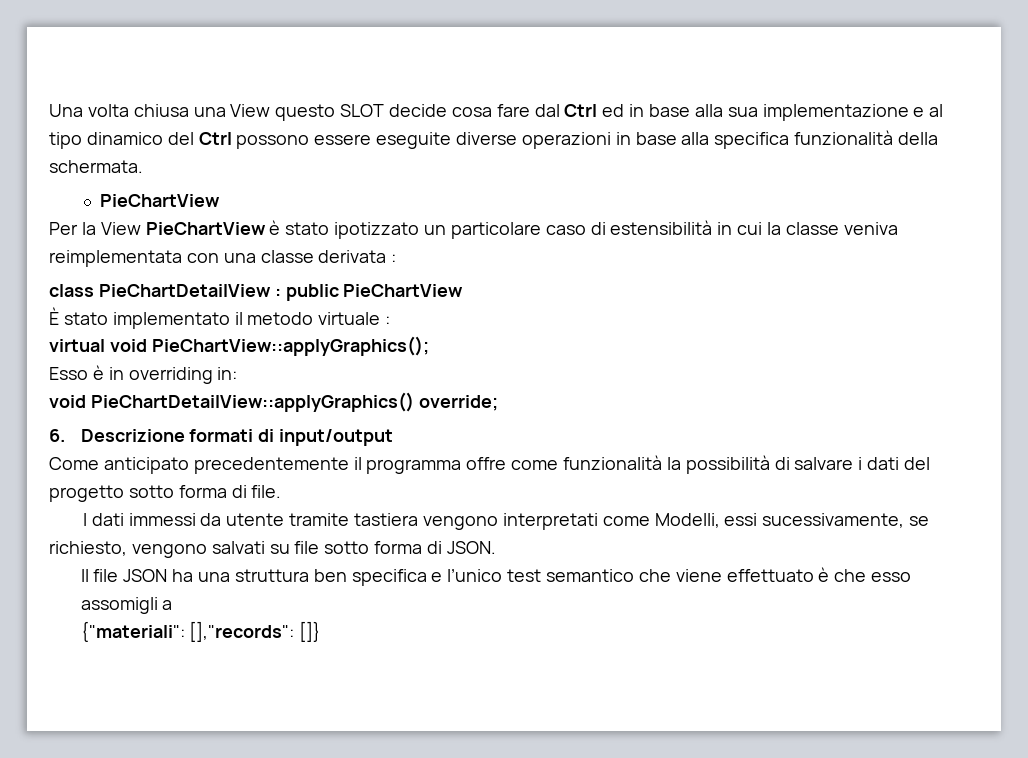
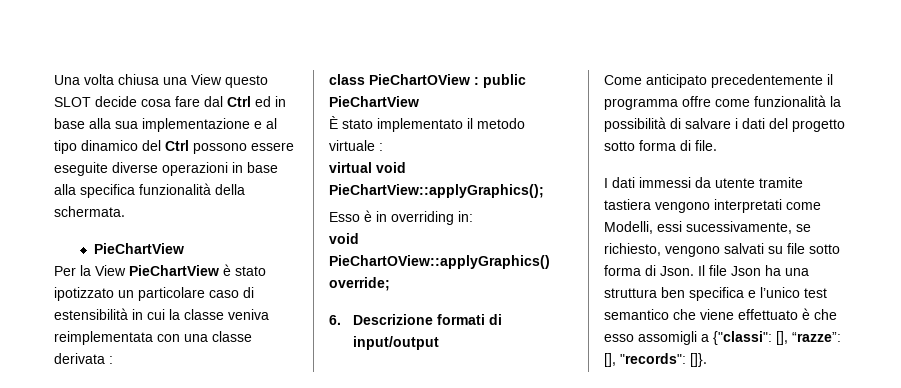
[98,284,271,297] PieChartDetailView -> [369,74,470,85] PieChartOView
[90,392,414,412] PieChartDetailView::applyGraphics() -> [329,255,550,269] PieChartOView::applyGraphics()
[446,541,496,554] JSON. // -> [660,266,694,276] Json.
[123,569,168,582] JSON -> [731,266,761,276] Json
[80,621,322,642] // {"materiali": [],"records": []} -> [713,331,841,345] [604,353,707,367] {"classi": [], “razze”: [], "records": []}.

